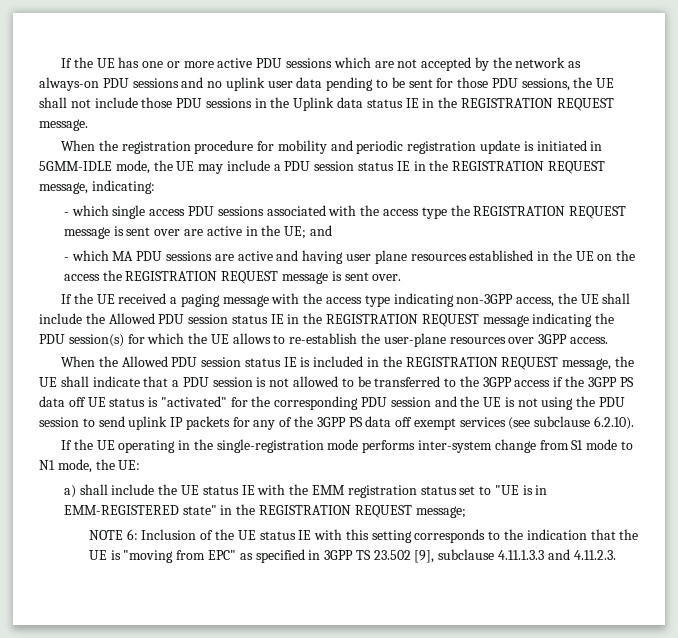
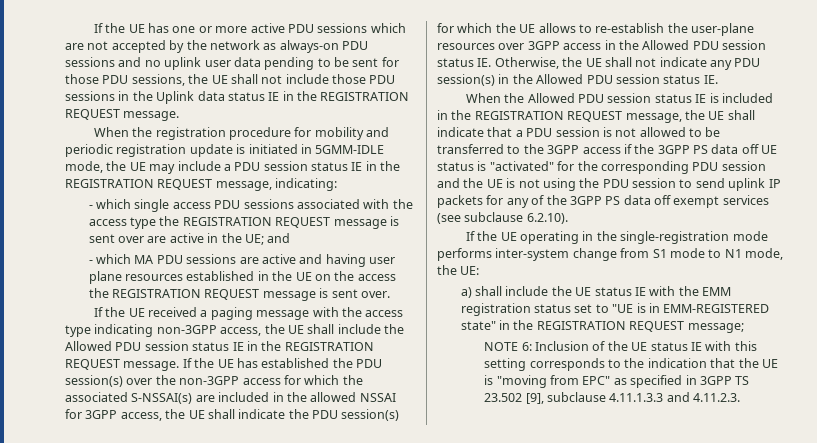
[482,313,593,327] message indicating -> [123,358,382,371] [65,375,363,387] [65,392,396,404] [65,409,286,421] message. If the UE has established the PDU session(s) over the non-3GPP access for which the associated S-NSSAI(s) are included in the allowed NSSAI for 3GPP access, the UE shall indicate
[569,337,608,344] access. -> [563,40,766,50] [437,57,761,70] [437,74,718,86] access in the Allowed PDU session status IE. Otherwise, the UE shall not indicate any PDU session(s) in the Allowed PDU session status IE.

